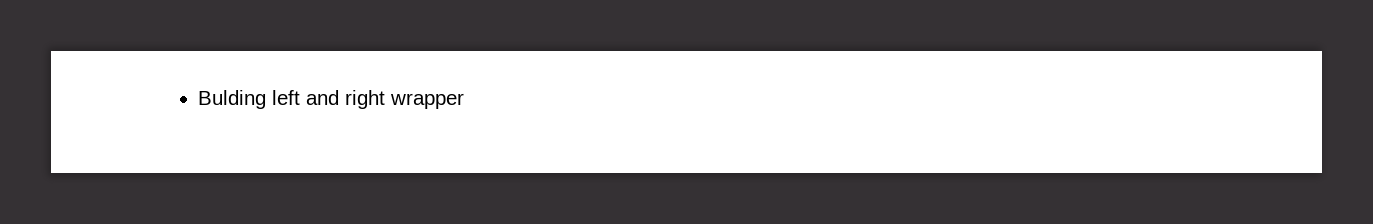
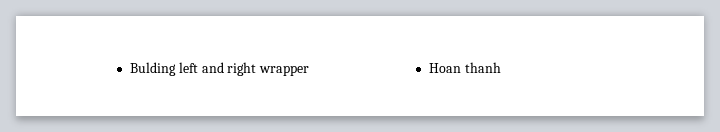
(465, 101) none -> [429,62,501,73] // Hoan thanh

